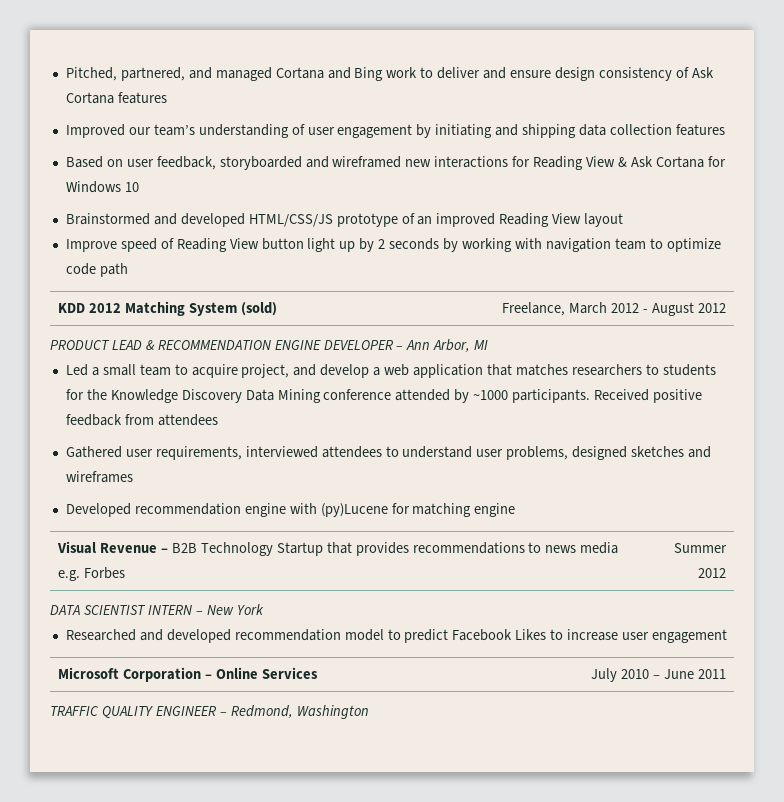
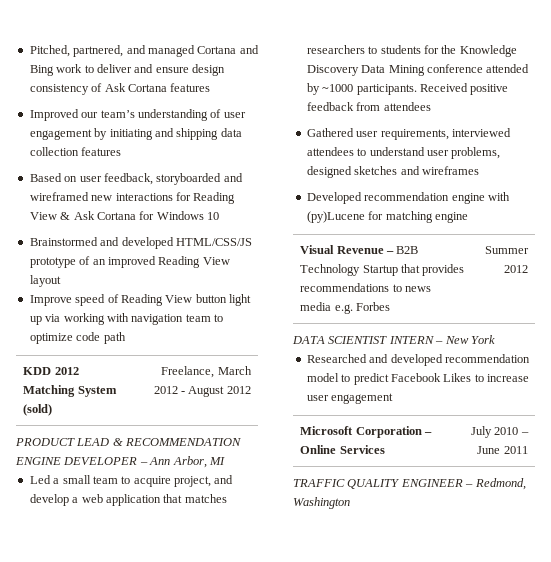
[359,238,459,252] by 2 seconds by -> [45,314,61,322] via

